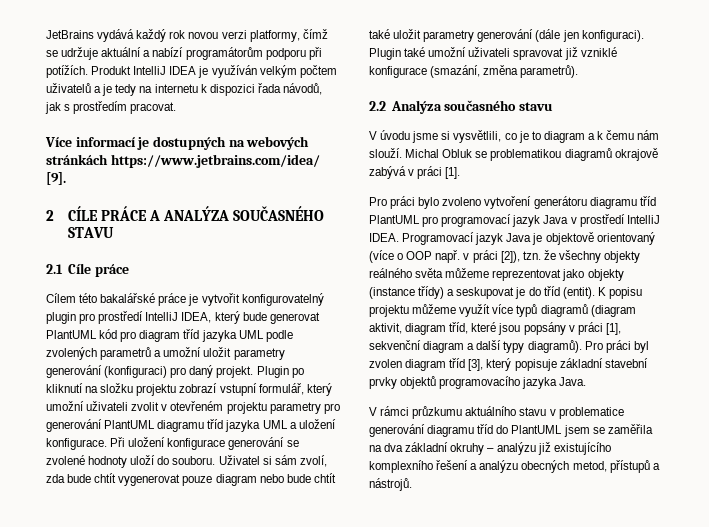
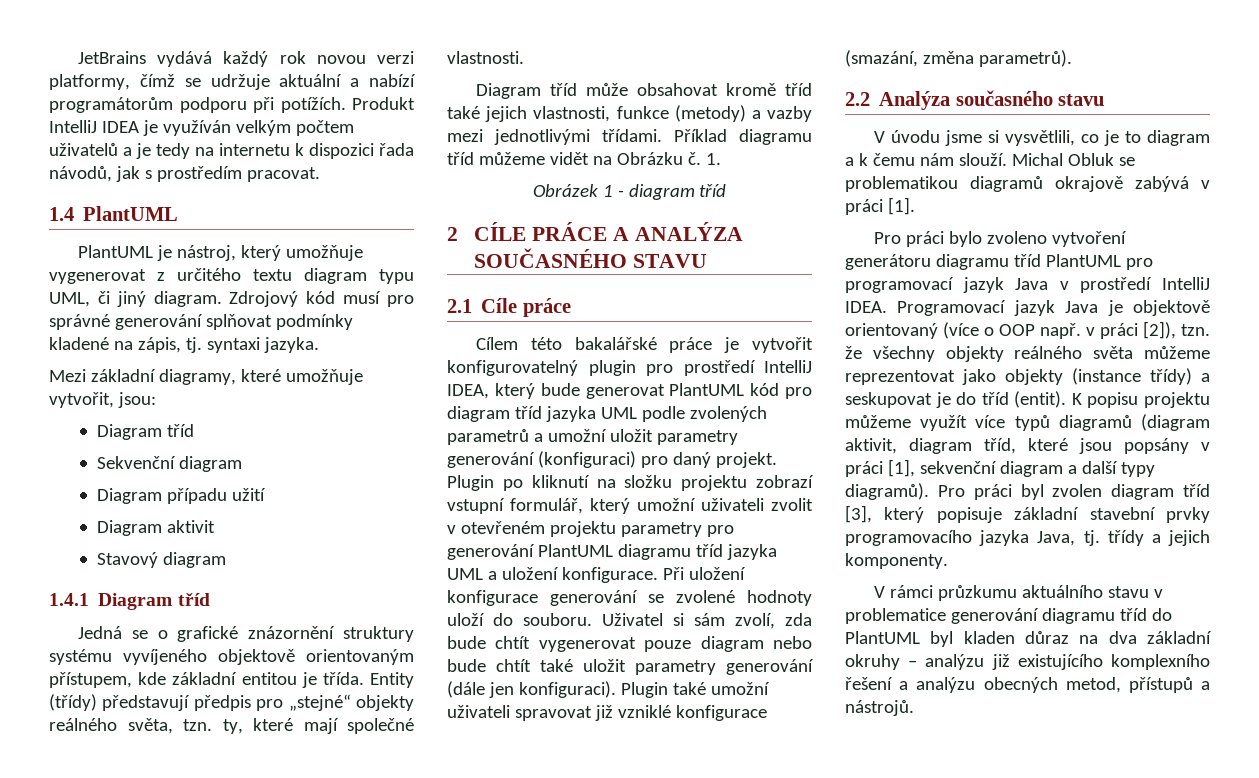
[45,136,310,150] [46,154,320,168] [46,172,66,185] Více informací je dostupných na webových stránkách https://www.jetbrains.com/idea/ [9]. -> [49,206,179,221] [78,245,364,261] [49,268,414,284] [49,291,414,307] [49,314,353,330] [49,337,319,353] [49,369,363,385] [49,392,156,408] [96,424,194,440] [96,456,242,472] [96,488,266,504] [96,520,215,536] [96,552,226,568] [49,593,210,610] [78,626,414,642] [49,649,414,665] [49,672,415,688] [49,694,414,711] [49,718,414,734] [447,51,524,64] [476,83,812,99] [447,105,812,122] [447,129,812,145] [447,152,721,165] [532,184,727,200] 1.4 PlantUML // PlantUML je nástroj, který umožňuje vygenerovat z určitého textu diagram typu UML, či jiný diagram. Zdrojový kód musí pro správné generování splňovat podmínky kladené na zápis, tj. syntaxi jazyka. // Mezi základní diagramy, které umožňuje vytvořit, jsou: // Diagram tříd // Sekvenční diagram // Diagram případu užití // Diagram aktivit // Stavový diagram // 1.4.1 Diagram tříd // Jedná se o grafické znázornění struktury systému vyvíjeného objektově orientovaným přístupem, kde základní entitou je třída. Entity (třídy) představují předpis pro „stejné“ objekty reálného světa, tzn. ty, které mají společné vlastnosti. // Diagram tříd může obsahovat kromě tříd také jejich vlastnosti, funkce (metody) a vazby mezi jednotlivými třídami. Příklad diagramu tříd můžeme vidět na Obrázku č. 1. // Obrázek 1 - diagram tříd
[400,376,437,389] objektů -> (1210, 515) none
[559,377,587,386] Java. -> [1037,530,1210,546] [845,553,948,569] Java, tj. třídy a jejich komponenty.
[563,424,653,437] jsem se zaměřila -> [930,631,1069,647] byl kladen důraz

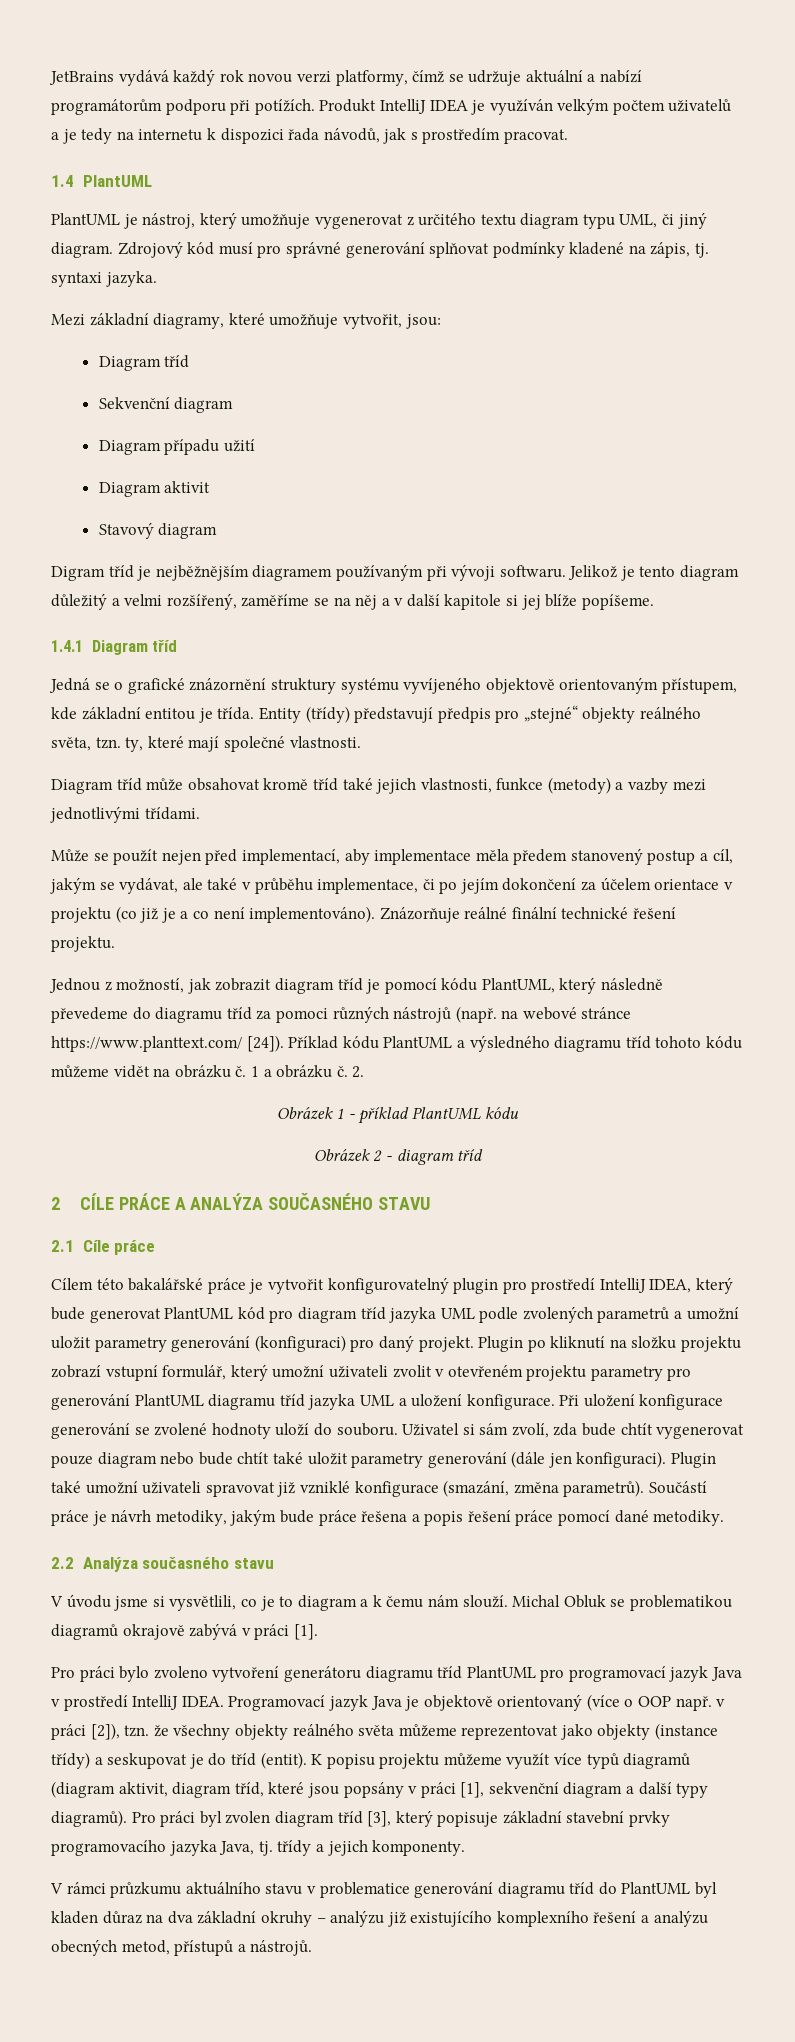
(226, 560) none -> [51,564,740,581] [51,593,654,610] // Digram tříd je nejběžnějším diagramem používaným při vývoji softwaru. Jelikož je tento diagram důležitý a velmi rozšířený, zaměříme se na něj a v další kapitole si jej blíže popíšeme.
[674,129,812,145] [447,152,721,165] [532,184,613,197] Příklad diagramu tříd můžeme vidět na Obrázku č. 1. // Obrázek 1 -> [51,848,733,865] [50,877,733,894] [51,906,677,923] [51,936,115,952] [49,977,664,994] [51,1006,632,1023] [51,1035,742,1052] [51,1065,365,1078] [276,1107,520,1124] [313,1149,383,1162] // Může se použít nejen před implementací, aby implementace měla předem stanovený postup a cíl, jakým se vydávat, ale také v průběhu implementace, či po jejím dokončení za účelem orientace v projektu (co již je a co není implementováno). Znázorňuje reálné finální technické řešení projektu. // Jednou z možností, jak zobrazit diagram tříd je pomocí kódu PlantUML, který následně převedeme do diagramu tříd za pomoci různých nástrojů (např. na webové stránce https://www.planttext.com/ [24]). Příklad kódu PlantUML a výsledného diagramu tříd tohoto kódu můžeme vidět na obrázku č. 1 a obrázku č. 2. // Obrázek 1 - příklad PlantUML kódu // Obrázek 2
(1072, 58) none -> [648,1481,707,1494] [51,1509,725,1526] Součástí práce je návrh metodiky, jakým bude práce řešena a popis řešení práce pomocí dané metodiky.

